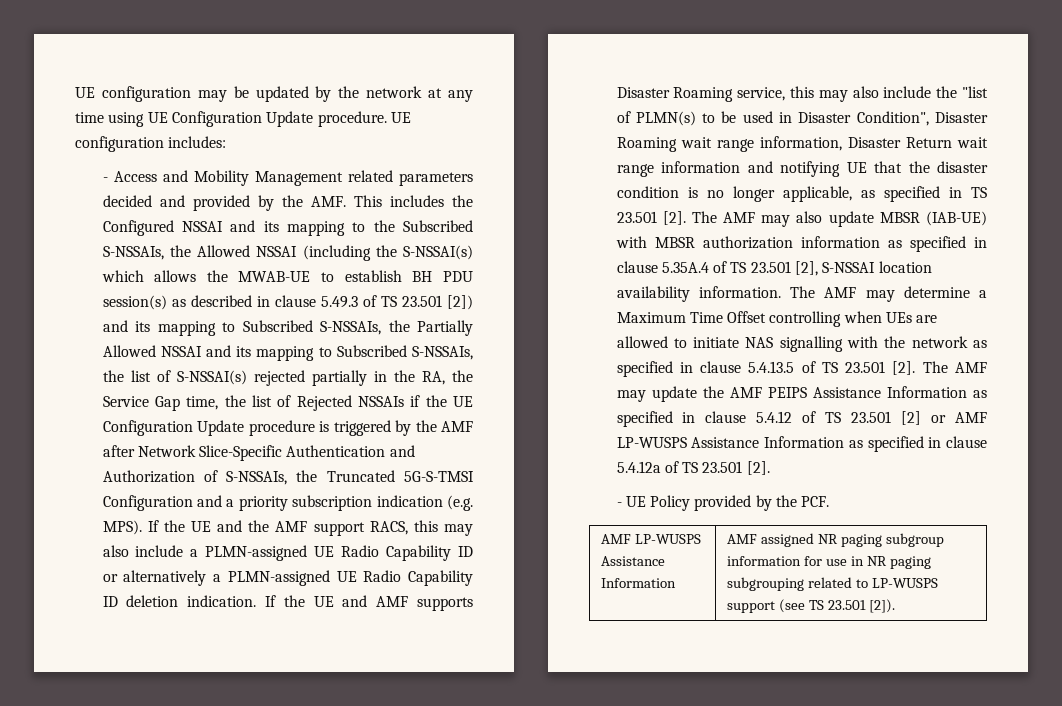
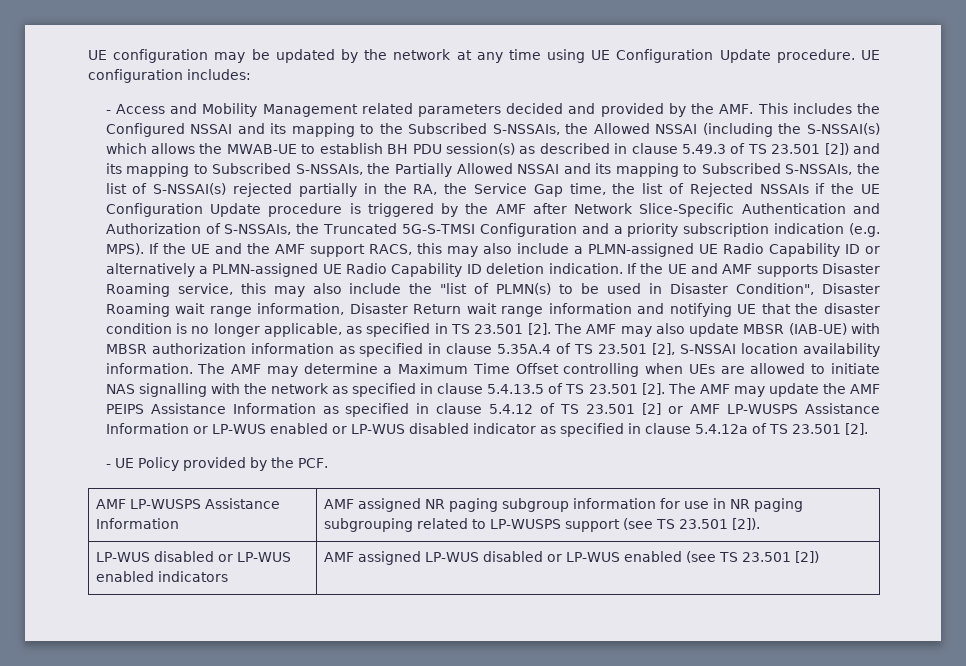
(845, 442) none -> [192,423,536,434] or LP-WUS enabled or LP-WUS disabled indicator
(895, 606) none -> [95,551,291,562] [95,571,228,582] [323,551,819,565] // LP-WUS disabled or LP-WUS enabled indicators | AMF assigned LP-WUS disabled or LP-WUS enabled (see TS 23.501 [2])

